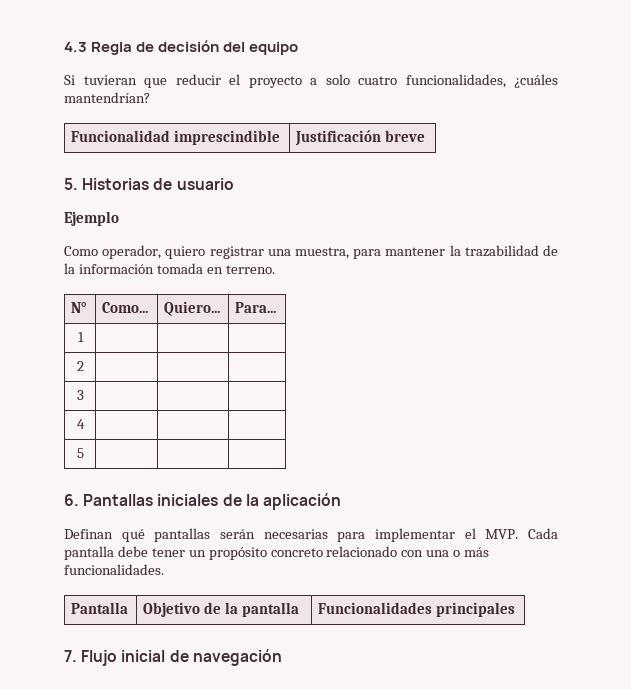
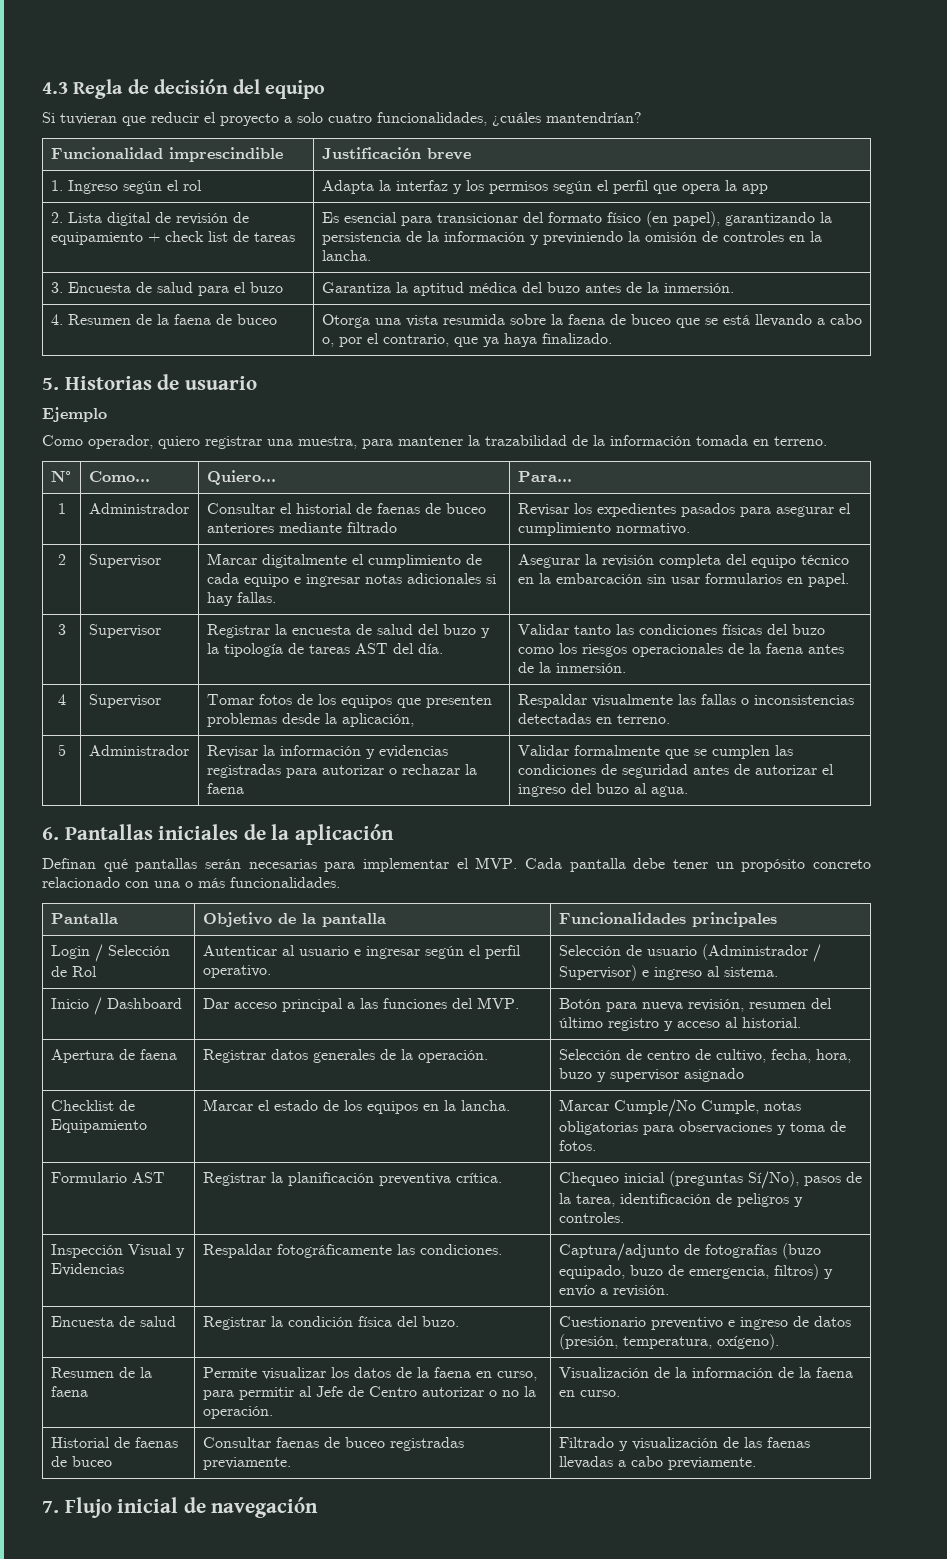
(426, 136) none -> [50,180,202,194] [321,180,768,194] [50,212,249,226] [50,231,295,245] [321,211,832,227] [321,231,822,245] [321,250,371,261] [50,282,283,296] [321,282,734,296] [50,314,277,325] [321,314,862,328] [321,333,612,347] // 1. Ingreso según el rol | Adapta la interfaz y los permisos según el perfil que opera la app // 2. Lista digital de revisión de equipamiento + check list de tareas | Es esencial para transicionar del formato físico (en papel), garantizando la persistencia de la información y previniendo la omisión de controles en la lancha. // 3. Encuesta de salud para el buzo | Garantiza la aptitud médica del buzo antes de la inmersión. // 4. Resumen de la faena de buceo | Otorga una vista resumida sobre la faena de buceo que se está llevando a cabo o, por el contrario, que ya haya finalizado.
[76,361,84,371] [76,390,84,400] [76,419,85,429] [76,448,84,458] | | // 2 | | | // 3 | | | // 4 | | | // 5 | | | -> [88,503,189,514] [206,503,486,514] [206,522,397,533] [517,503,851,517] [517,522,690,536] [57,554,66,565] [88,554,161,568] [206,553,482,568] [206,573,496,587] [206,592,276,606] [517,554,849,568] [517,573,849,587] [57,624,66,635] [88,624,161,638] [206,624,490,638] [206,643,443,657] [517,624,825,635] [517,643,844,657] [517,662,626,673] [57,694,66,705] [88,694,161,708] [206,694,492,708] [206,713,414,727] [517,694,854,708] [517,713,670,724] [57,744,66,756] [88,745,189,756] [206,745,448,759] [206,764,477,778] [206,783,244,794] [517,745,793,759] [517,764,834,778] [517,783,688,797] Administrador | Consultar el historial de faenas de buceo anteriores mediante filtrado | Revisar los expedientes pasados para asegurar el cumplimiento normativo. // 2 | Supervisor | Marcar digitalmente el cumplimiento de cada equipo e ingresar notas adicionales si hay fallas. | Asegurar la revisión completa del equipo técnico en la embarcación sin usar formularios en papel. // 3 | Supervisor | Registrar la encuesta de salud del buzo y la tipología de tareas AST del día. | Validar tanto las condiciones físicas del buzo como los riesgos operacionales de la faena antes de la inmersión. // 4 | Supervisor | Tomar fotos de los equipos que presenten problemas desde la aplicación, | Respaldar visualmente las fallas o inconsistencias detectadas en terreno. // 5 | Administrador | Revisar la información y evidencias registradas para autorizar o rechazar la faena | Validar formalmente que se cumplen las condiciones de seguridad antes de autorizar el ingreso del buzo al agua.
(516, 609) none -> [50,944,170,962] [50,966,97,977] [202,945,521,959] [202,965,271,978] [558,944,821,962] [558,965,778,981] [50,997,182,1015] [202,997,519,1012] [558,998,832,1012] [558,1017,801,1031] [50,1049,177,1063] [202,1049,488,1063] [558,1049,851,1063] [558,1068,744,1082] [50,1100,135,1111] [50,1119,147,1133] [202,1099,510,1114] [558,1099,801,1117] [558,1121,846,1135] [558,1140,596,1151] [50,1172,165,1183] [202,1172,502,1186] [558,1171,862,1189] [558,1193,803,1207] [558,1212,624,1223] [50,1244,185,1258] [50,1263,124,1276] [202,1244,502,1258] [558,1243,821,1261] [558,1264,833,1280] [558,1284,669,1297] [50,1316,176,1327] [202,1316,459,1330] [558,1316,851,1330] [558,1334,779,1350] [50,1367,152,1378] [50,1386,88,1397] [202,1367,537,1381] [202,1386,536,1400] [202,1406,273,1419] [558,1367,853,1378] [558,1390,620,1397] [50,1437,178,1448] [50,1456,112,1467] [202,1437,464,1451] [202,1457,291,1470] [558,1437,810,1451] [558,1456,756,1470] // Login / Selección de Rol | Autenticar al usuario e ingresar según el perfil operativo. | Selección de usuario (Administrador / Supervisor) e ingreso al sistema. // Inicio / Dashboard | Dar acceso principal a las funciones del MVP. | Botón para nueva revisión, resumen del último registro y acceso al historial. // Apertura de faena | Registrar datos generales de la operación. | Selección de centro de cultivo, fecha, hora, buzo y supervisor asignado // Checklist de Equipamiento | Marcar el estado de los equipos en la lancha. | Marcar Cumple/No Cumple, notas obligatorias para observaciones y toma de fotos. // Formulario AST | Registrar la planificación preventiva crítica. | Chequeo inicial (preguntas Sí/No), pasos de la tarea, identificación de peligros y controles. // Inspección Visual y Evidencias | Respaldar fotográficamente las condiciones. | Captura/adjunto de fotografías (buzo equipado, buzo de emergencia, filtros) y envío a revisión. // Encuesta de salud | Registrar la condición física del buzo. | Cuestionario preventivo e ingreso de datos (presión, temperatura, oxígeno). // Resumen de la faena | Permite visualizar los datos de la faena en curso, para permitir al Jefe de Centro autorizar o no la operación. | Visualización de la información de la faena en curso. // Historial de faenas de buceo | Consultar faenas de buceo registradas previamente. | Filtrado y visualización de las faenas llevadas a cabo previamente.

